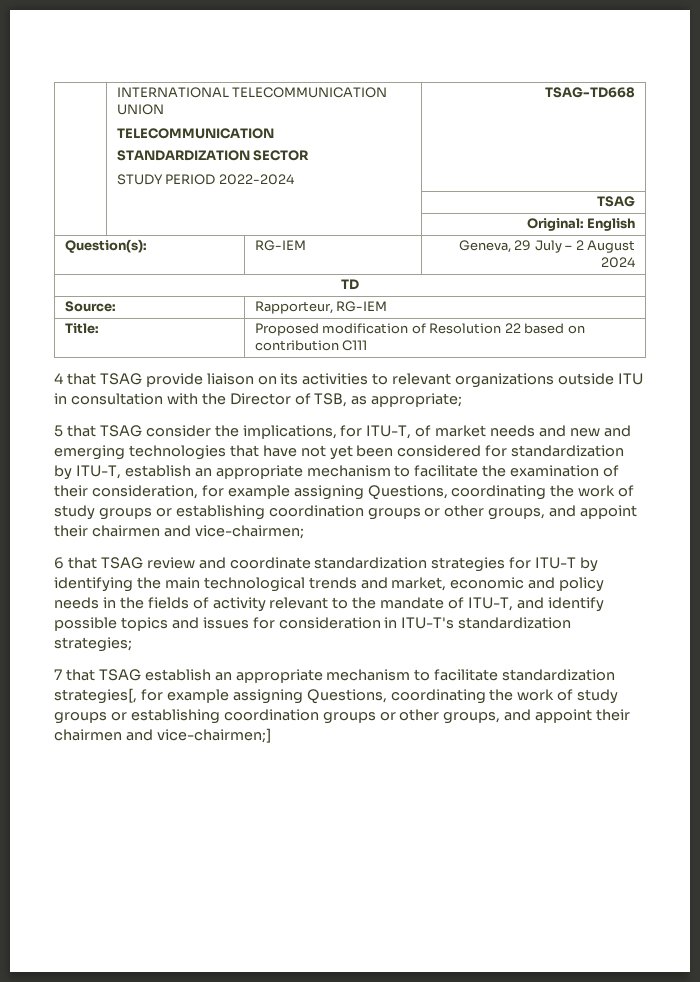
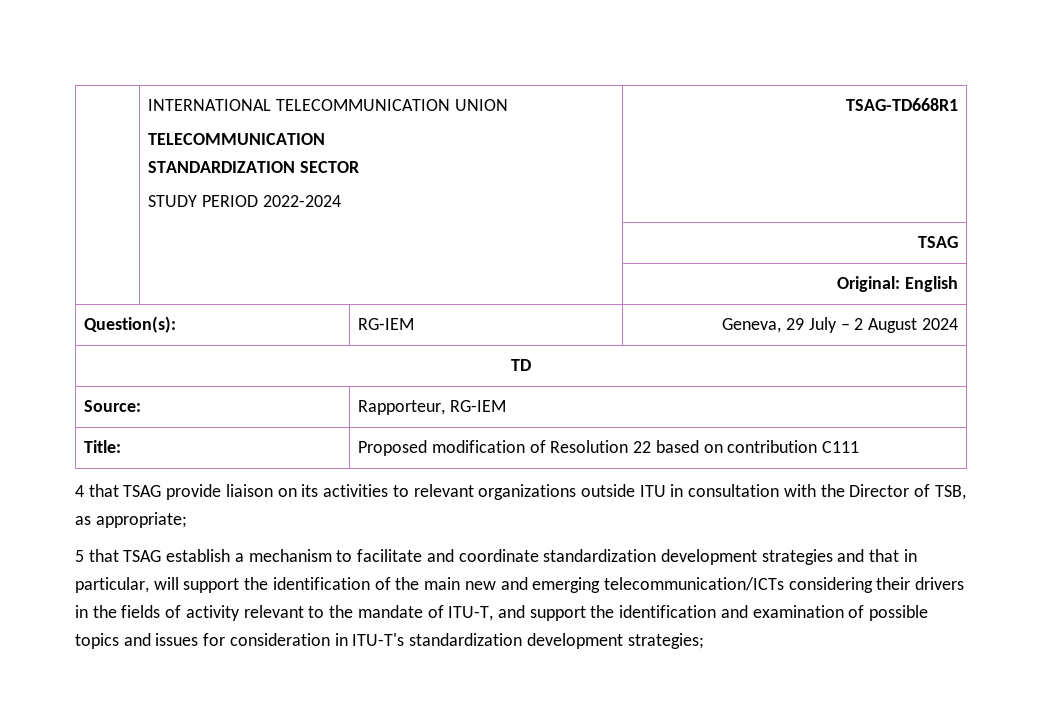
[545,87,636,98] TSAG-TD668 -> [845,98,958,111] TSAG-TD668R1
[145,425,631,439] [54,445,625,460] [54,465,620,480] [54,485,635,500] [54,505,638,520] [54,525,304,539] [54,557,599,572] [54,577,605,592] [54,597,99,609] consider the implications, for ITU-T, of market needs and new and emerging technologies that have not yet been considered for standardization by ITU-T, establish an appropriate mechanism to facilitate the examination of their consideration, for example assigning Questions, coordinating the work of study groups or establishing coordination groups or other groups, and appoint their chairmen and vice-chairmen; // 6 that TSAG review and coordinate standardization strategies for ITU-T by identifying the main technological trends and market, economic and policy needs -> [166,549,917,565] [75,577,965,593] establish a mechanism to facilitate and coordinate standardization development strategies and that in particular, will support the identification of the main new and emerging telecommunication/ICTs considering their drivers
[547,597,604,612] identify -> [529,605,865,621] support the identification and examination of
(572, 623) none -> [526,633,623,649] development
[54,669,616,683] [54,688,619,704] [54,709,631,724] [54,728,271,743] // 7 that TSAG establish an appropriate mechanism to facilitate standardization strategies[, for example assigning Questions, coordinating the work of study groups or establishing coordination groups or other groups, and appoint their chairmen and vice-chairmen;] -> (704, 641) none

